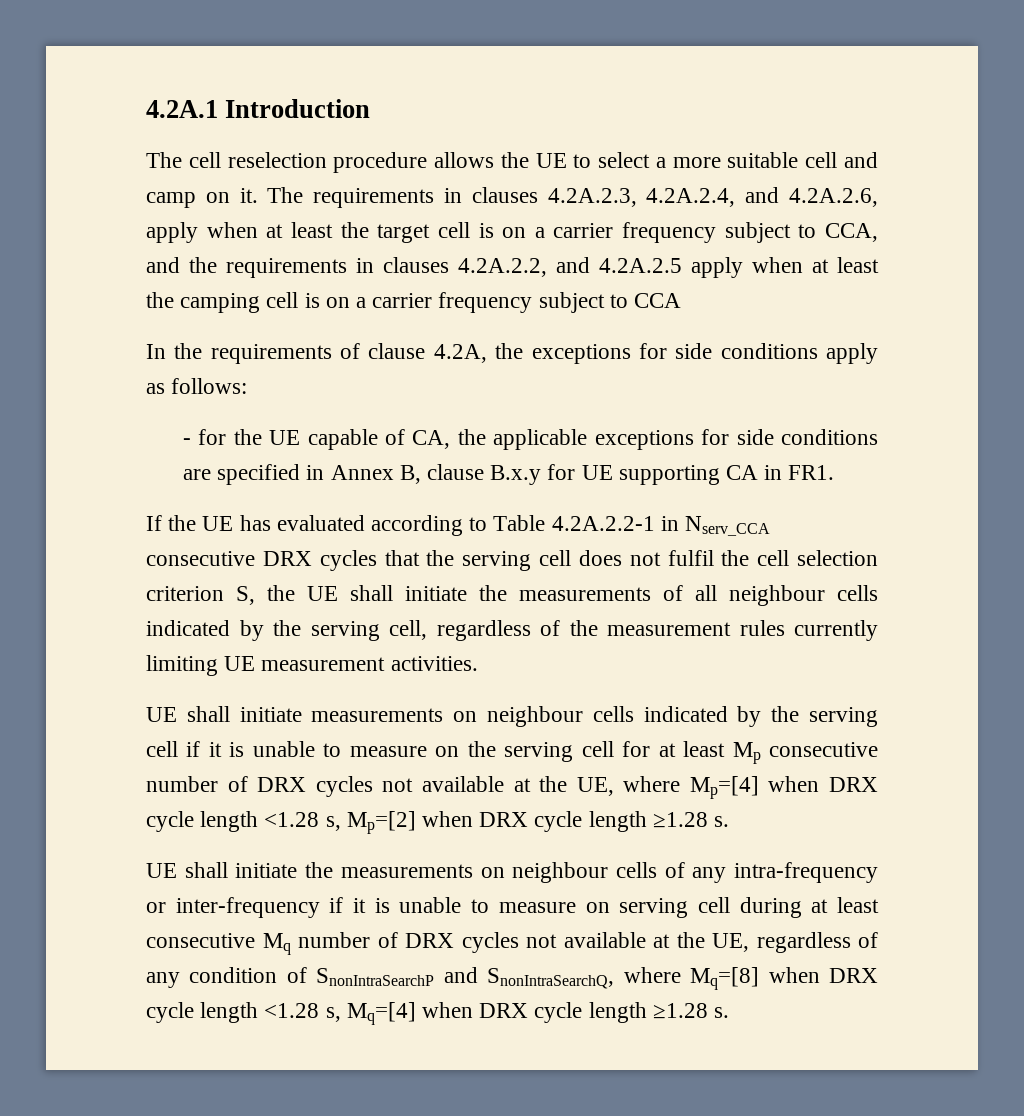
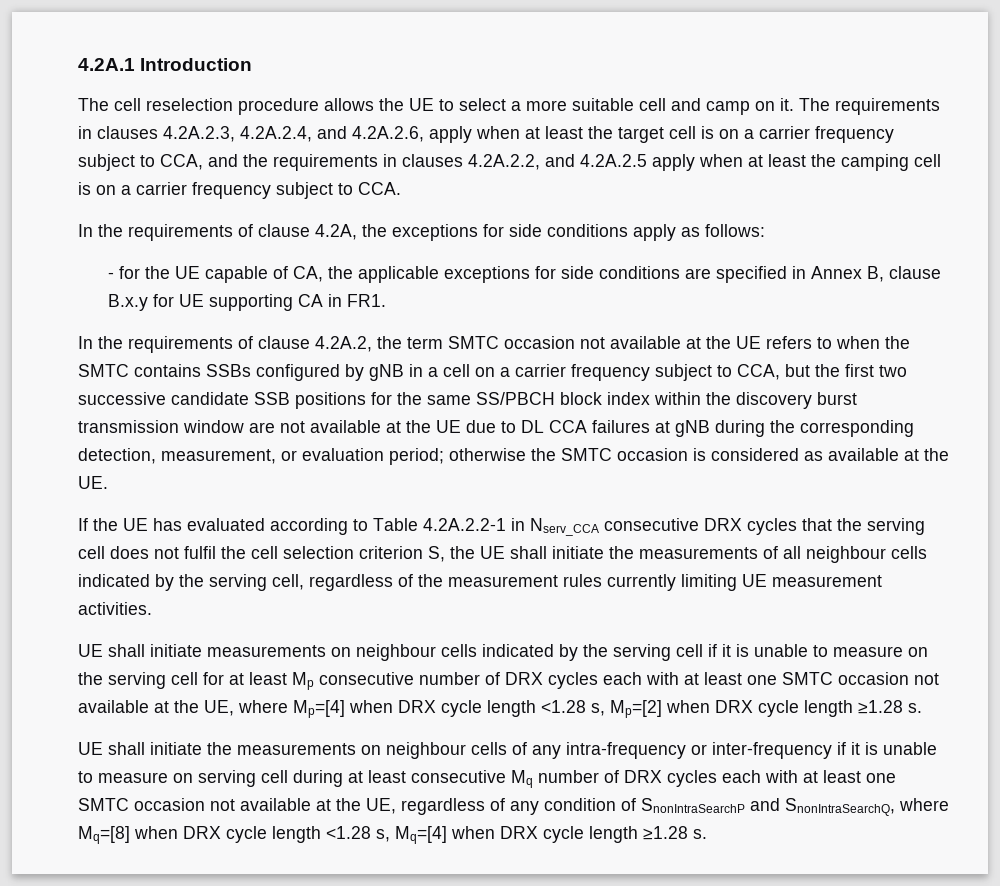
[634,293,682,308] CCA -> [358,182,401,195] CCA.
(835, 472) none -> [78,336,910,353] [78,364,907,381] [78,392,857,409] [78,420,914,437] [78,448,949,465] [78,476,108,489] // In the requirements of clause 4.2A.2, the term SMTC occasion not available at the UE refers to when the SMTC contains SSBs configured by gNB in a cell on a carrier frequency subject to CCA, but the first two successive candidate SSB positions for the same SS/PBCH block index within the discovery burst transmission window are not available at the UE due to DL CCA failures at gNB during the corresponding detection, measurement, or evaluation period; otherwise the SMTC occasion is considered as available at the UE.
(373, 786) none -> [603,672,909,685] each with at least one SMTC occasion
(519, 942) none -> [722,770,896,783] [78,798,205,811] each with at least one SMTC occasion

